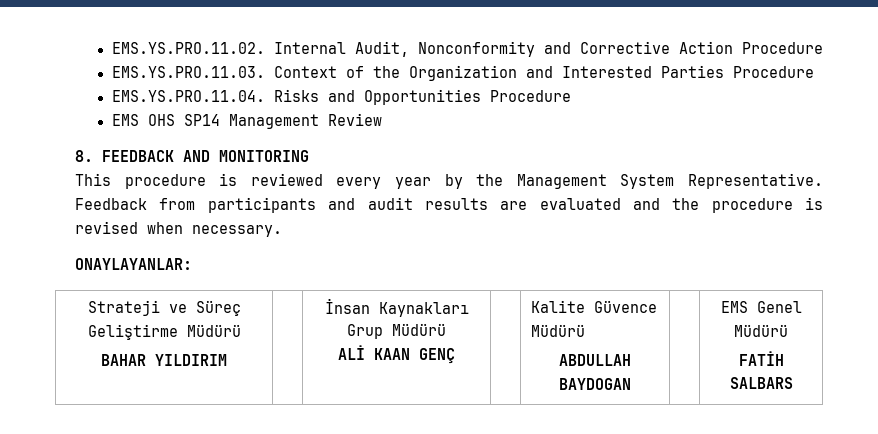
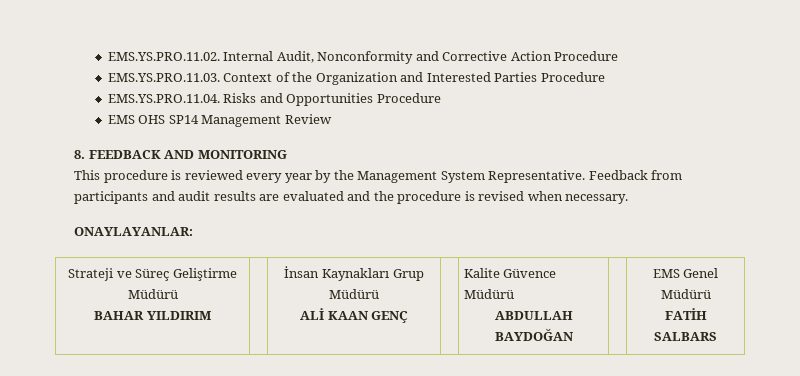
[559,378,631,390] BAYDOGAN -> [494,328,574,341] BAYDOĞAN

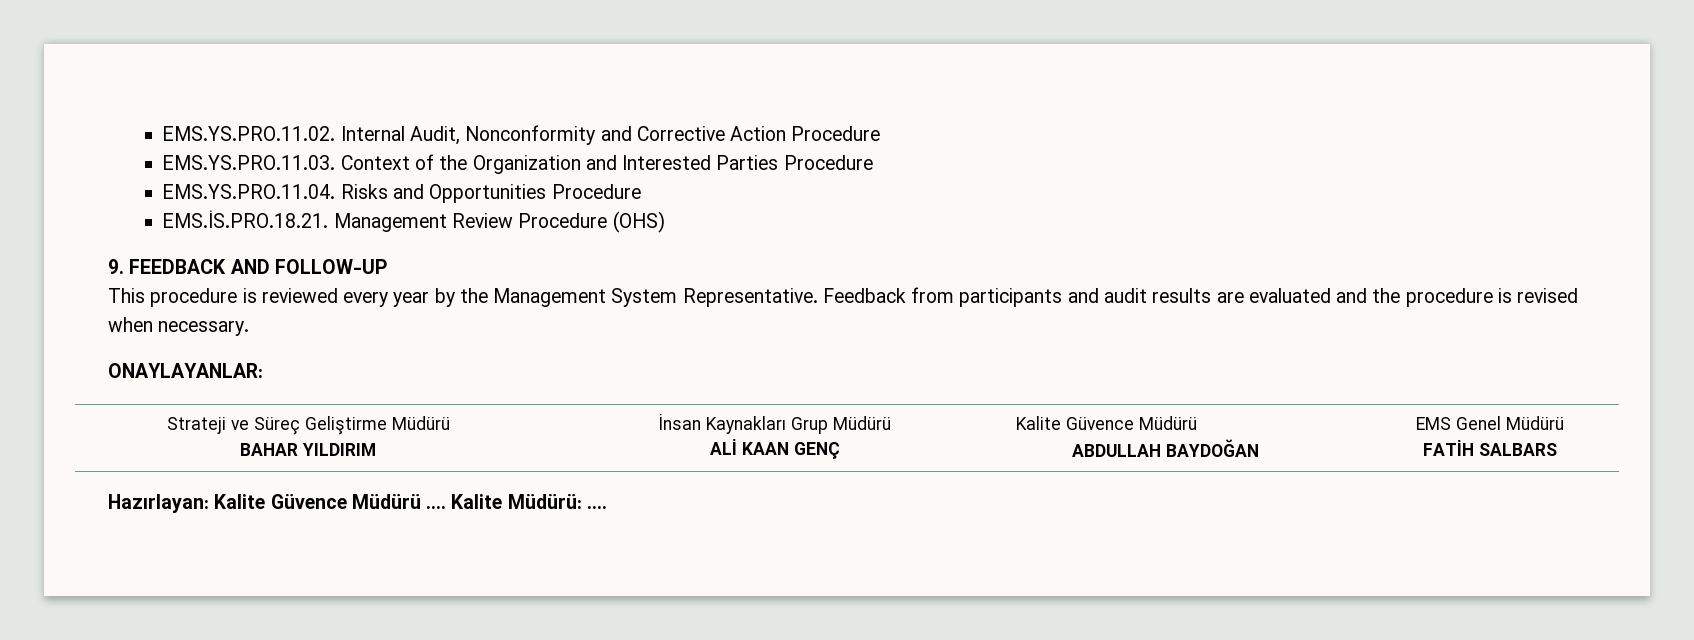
[107,115,199,124] EMS OHS SP14 -> [162,210,329,228] EMS.İS.PRO.18.21.
[74,150,86,159] // 8. -> [518,211,665,233] [108,259,125,274] Procedure (OHS) // 9.
[197,150,287,159] MONITORING -> [274,259,387,274] FOLLOW-UP
(717, 336) none -> [108,494,607,513] // Hazırlayan: Kalite Güvence Müdürü .... Kalite Müdürü: ....

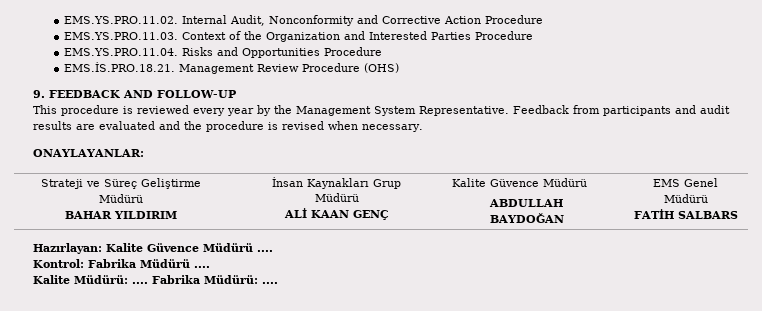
[451,494,503,509] Kalite -> [32,259,210,268] [32,275,200,284] // Kontrol: Fabrika Müdürü .... // Kalite Müdürü: .... Fabrika

